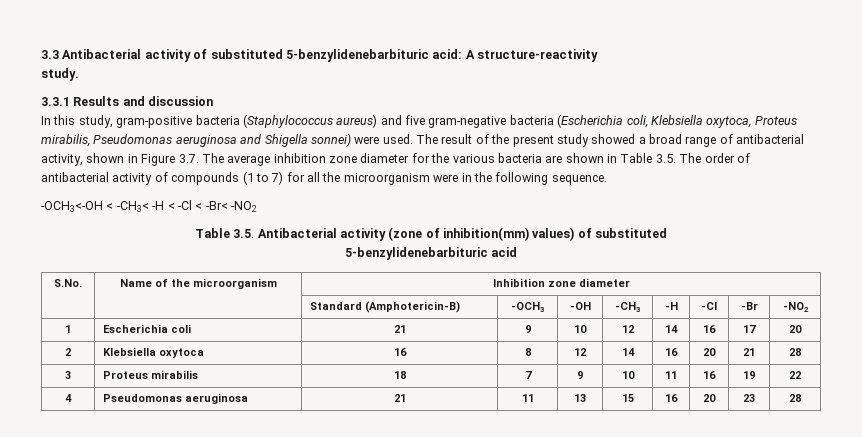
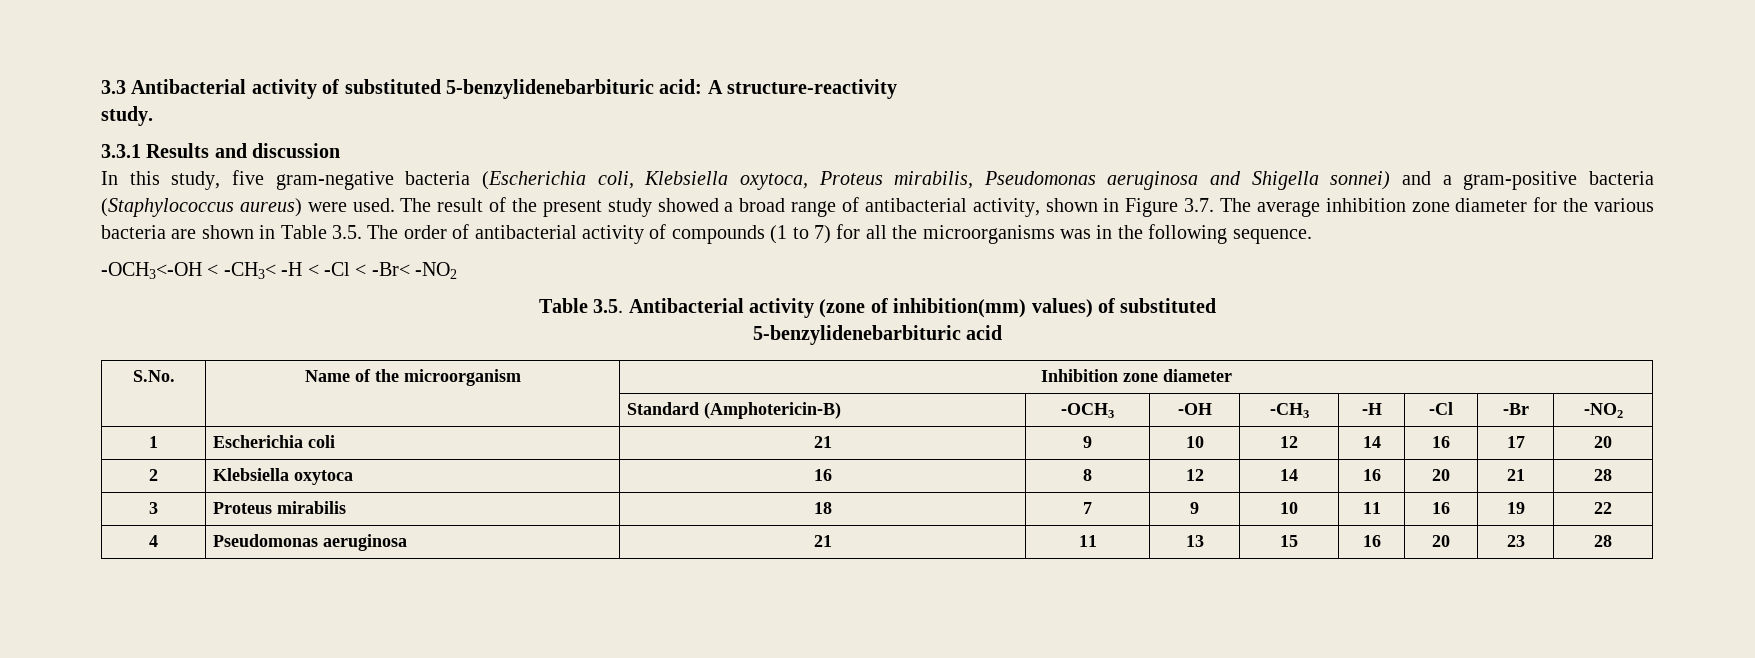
[116,114,402,128] gram-positive bacteria (Staphylococcus aureus) and -> (221, 180) none
(351, 140) none -> [1402,171,1655,190] [101,198,302,217] and a gram-positive bacteria (Staphylococcus aureus)
[343,173,459,185] microorganism were -> [922,225,1091,244] microorganisms was

